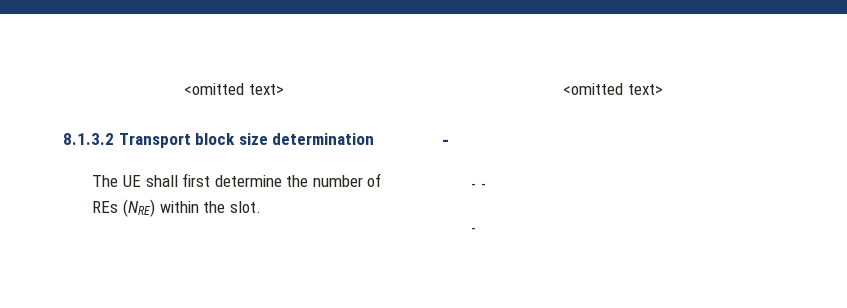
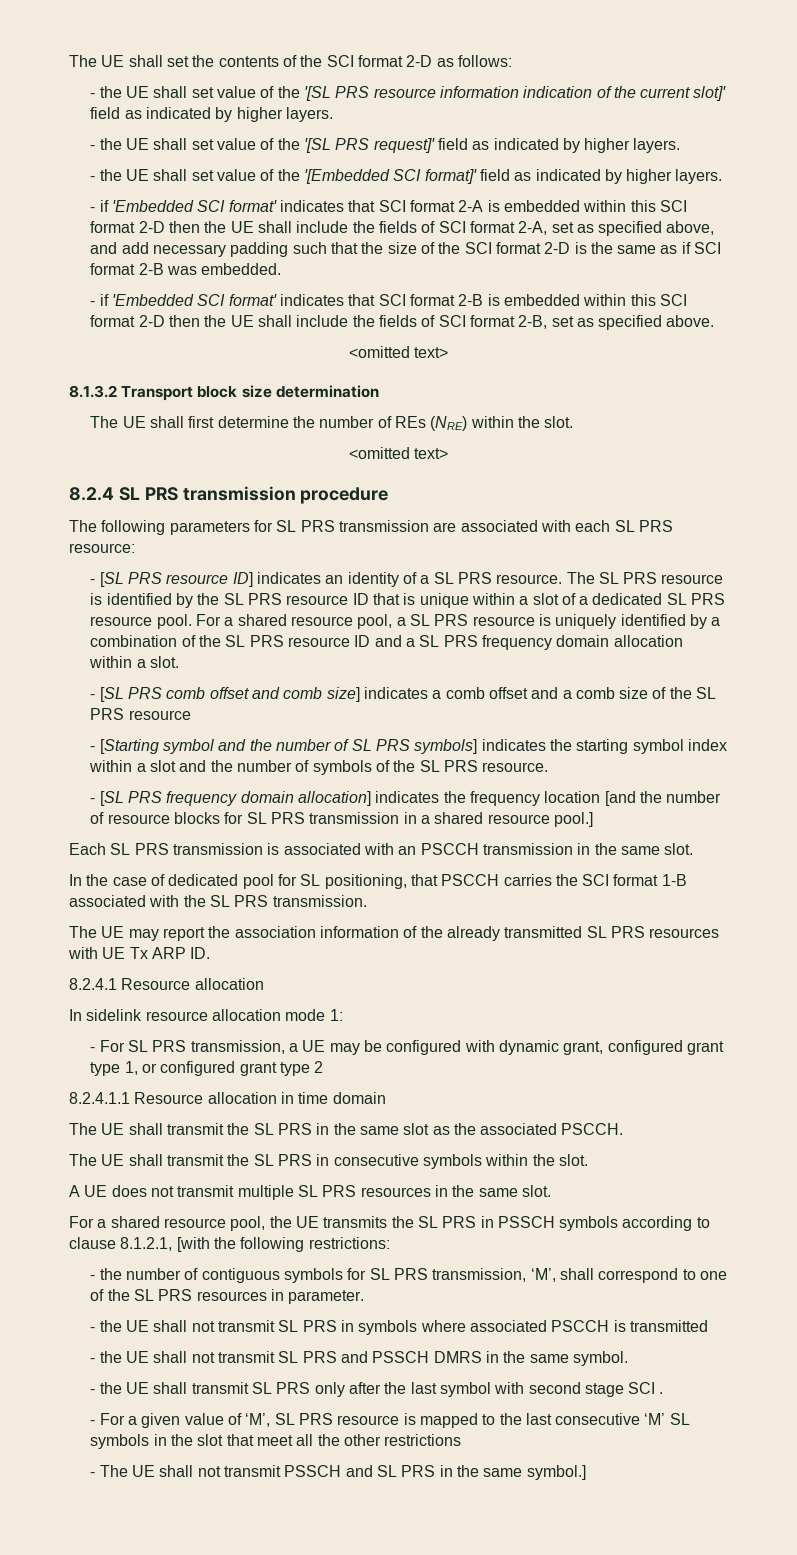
(184, 89) none -> [69,55,512,67] [90,86,727,101] [90,107,333,122] [90,138,681,153] [90,169,723,184] [90,200,687,212] [90,221,715,236] [90,242,722,257] [90,263,282,275] [90,294,687,306] [90,315,715,330] The UE shall set the contents of the SCI format 2-D as follows: // - the UE shall set value of the '[SL PRS resource information indication of the current slot]' field as indicated by higher layers. // - the UE shall set value of the '[SL PRS request]' field as indicated by higher layers. // - the UE shall set value of the '[Embedded SCI format]' field as indicated by higher layers. // - if 'Embedded SCI format' indicates that SCI format 2-A is embedded within this SCI format 2-D then the UE shall include the fields of SCI format 2-A, set as specified above, and add necessary padding such that the size of the SCI format 2-D is the same as if SCI format 2-B was embedded. // - if 'Embedded SCI format' indicates that SCI format 2-B is embedded within this SCI format 2-D then the UE shall include the fields of SCI format 2-B, set as specified above. //
[442,139,449,147] [471,183,486,190] [471,227,477,234] - // - - // - -> [69,486,389,504] [69,520,673,535] [69,543,135,553] [90,572,724,587] [90,593,726,608] [90,614,721,629] [90,635,683,650] [89,656,180,668] [90,687,717,702] [90,708,191,720] [90,739,727,754] [89,760,549,775] [90,791,722,806] [90,812,593,827] [69,843,694,855] [69,874,687,889] [69,895,367,907] [69,926,720,941] [68,947,211,959] [69,978,264,990] [69,1009,343,1021] [90,1040,724,1055] [90,1061,324,1076] [69,1092,386,1104] [69,1123,624,1135] [69,1154,588,1169] [69,1185,551,1200] [69,1216,710,1231] [69,1237,390,1252] [90,1268,727,1283] [90,1289,365,1304] [90,1320,708,1335] [90,1351,628,1366] [90,1382,664,1397] [90,1413,690,1428] [90,1434,462,1449] [90,1465,586,1480] 8.2.4 SL PRS transmission procedure // The following parameters for SL PRS transmission are associated with each SL PRS resource: // - [SL PRS resource ID] indicates an identity of a SL PRS resource. The SL PRS resource is identified by the SL PRS resource ID that is unique within a slot of a dedicated SL PRS resource pool. For a shared resource pool, a SL PRS resource is uniquely identified by a combination of the SL PRS resource ID and a SL PRS frequency domain allocation within a slot. // - [SL PRS comb offset and comb size] indicates a comb offset and a comb size of the SL PRS resource // - [Starting symbol and the number of SL PRS symbols] indicates the starting symbol index within a slot and the number of symbols of the SL PRS resource. // - [SL PRS frequency domain allocation] indicates the frequency location [and the number of resource blocks for SL PRS transmission in a shared resource pool.] // Each SL PRS transmission is associated with an PSCCH transmission in the same slot. // In the case of dedicated pool for SL positioning, that PSCCH carries the SCI format 1-B associated with the SL PRS transmission. // The UE may report the association information of the already transmitted SL PRS resources with UE Tx ARP ID. // 8.2.4.1 Resource allocation // In sidelink resource allocation mode 1: // - For SL PRS transmission, a UE may be configured with dynamic grant, configured grant type 1, or configured grant type 2 // 8.2.4.1.1 Resource allocation in time domain // The UE shall transmit the SL PRS in the same slot as the associated PSCCH. // The UE shall transmit the SL PRS in consecutive symbols within the slot. // A UE does not transmit multiple SL PRS resources in the same slot. // For a shared resource pool, the UE transmits the SL PRS in PSSCH symbols according to clause 8.1.2.1, [with the following restrictions: // - the number of contiguous symbols for SL PRS transmission, ‘M’, shall correspond to one of the SL PRS resources in parameter. // - the UE shall not transmit SL PRS in symbols where associated PSCCH is transmitted // - the UE shall not transmit SL PRS and PSSCH DMRS in the same symbol. // - the UE shall transmit SL PRS only after the last symbol with second stage SCI . // - For a given value of ‘M’, SL PRS resource is mapped to the last consecutive ‘M’ SL symbols in the slot that meet all the other restrictions // - The UE shall not transmit PSSCH and SL PRS in the same symbol.]

